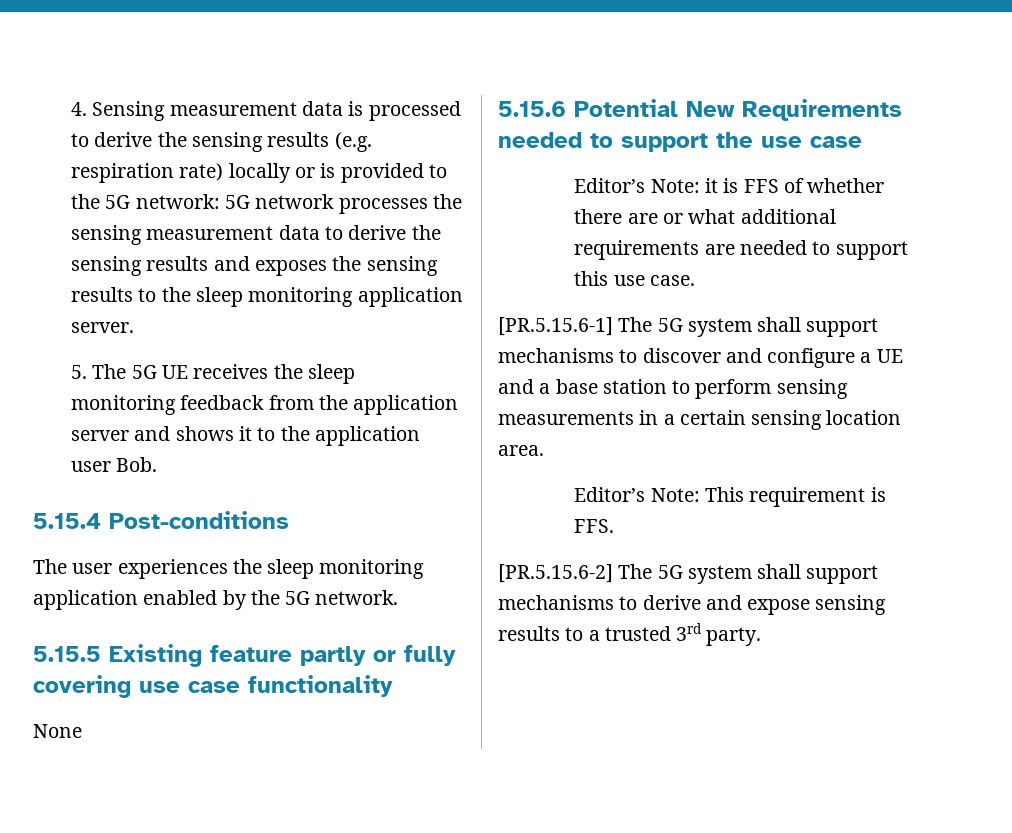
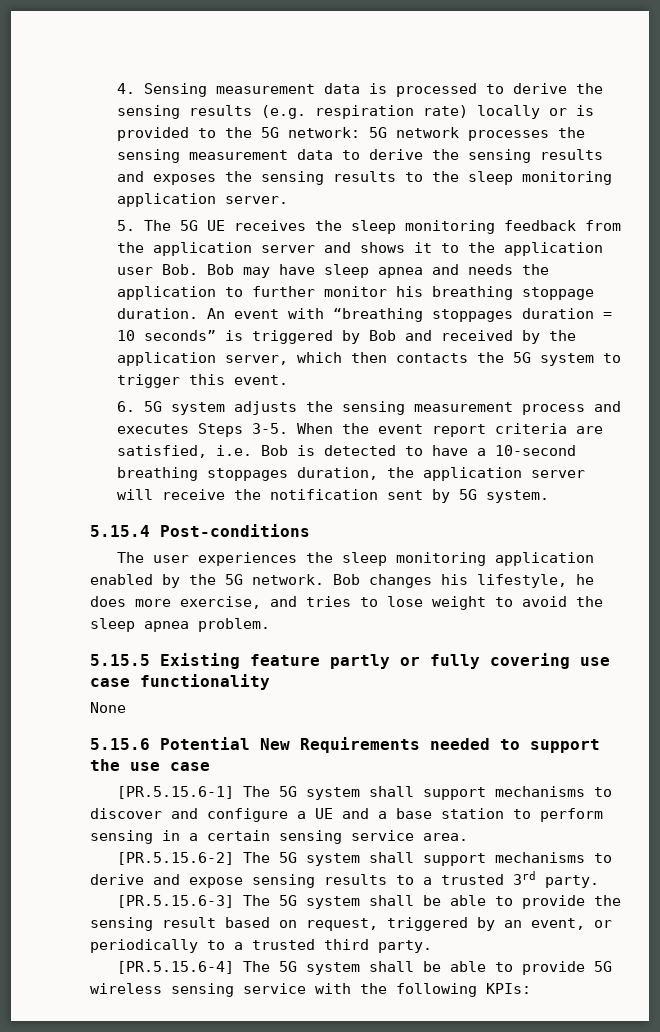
(158, 464) none -> [206,264,549,278] [116,286,594,300] [116,308,612,322] [116,330,576,344] [116,352,621,366] [116,374,288,388] [116,401,621,415] [116,423,603,437] [116,445,576,458] [116,467,585,481] [116,489,549,503] Bob may have sleep apnea and needs the application to further monitor his breathing stoppage duration. An event with “breathing stoppages duration = 10 seconds” is triggered by Bob and received by the application server, which then contacts the 5G system to trigger this event. // 6. 5G system adjusts the sensing measurement process and executes Steps 3-5. When the event report criteria are satisfied, i.e. Bob is detected to have a 10-second breathing stoppages duration, the application server will receive the notification sent by 5G system.
(399, 597) none -> [333,574,594,588] [90,596,603,610] [90,618,270,632] Bob changes his lifestyle, he does more exercise, and tries to lose weight to avoid the sleep apnea problem.
[574,178,885,193] [574,209,836,224] [574,240,908,260] [574,271,695,286] // Editor’s Note: it is FFS of whether there are or what additional requirements are needed to support this use case. -> (210, 766) none
[498,411,634,425] measurements -> (153, 837) none
[826,410,902,425] location -> [351,830,414,841] service
[574,487,886,507] [574,519,615,533] // Editor’s Note: This requirement is FFS. -> (468, 837) none
(762, 636) none -> [116,895,621,909] [90,917,612,931] [90,939,432,953] [116,961,612,975] [90,983,531,997] // [PR.5.15.6-3] The 5G system shall be able to provide the sensing result based on request, triggered by an event, or periodically to a trusted third party. // [PR.5.15.6-4] The 5G system shall be able to provide 5G wireless sensing service with the following KPIs:

